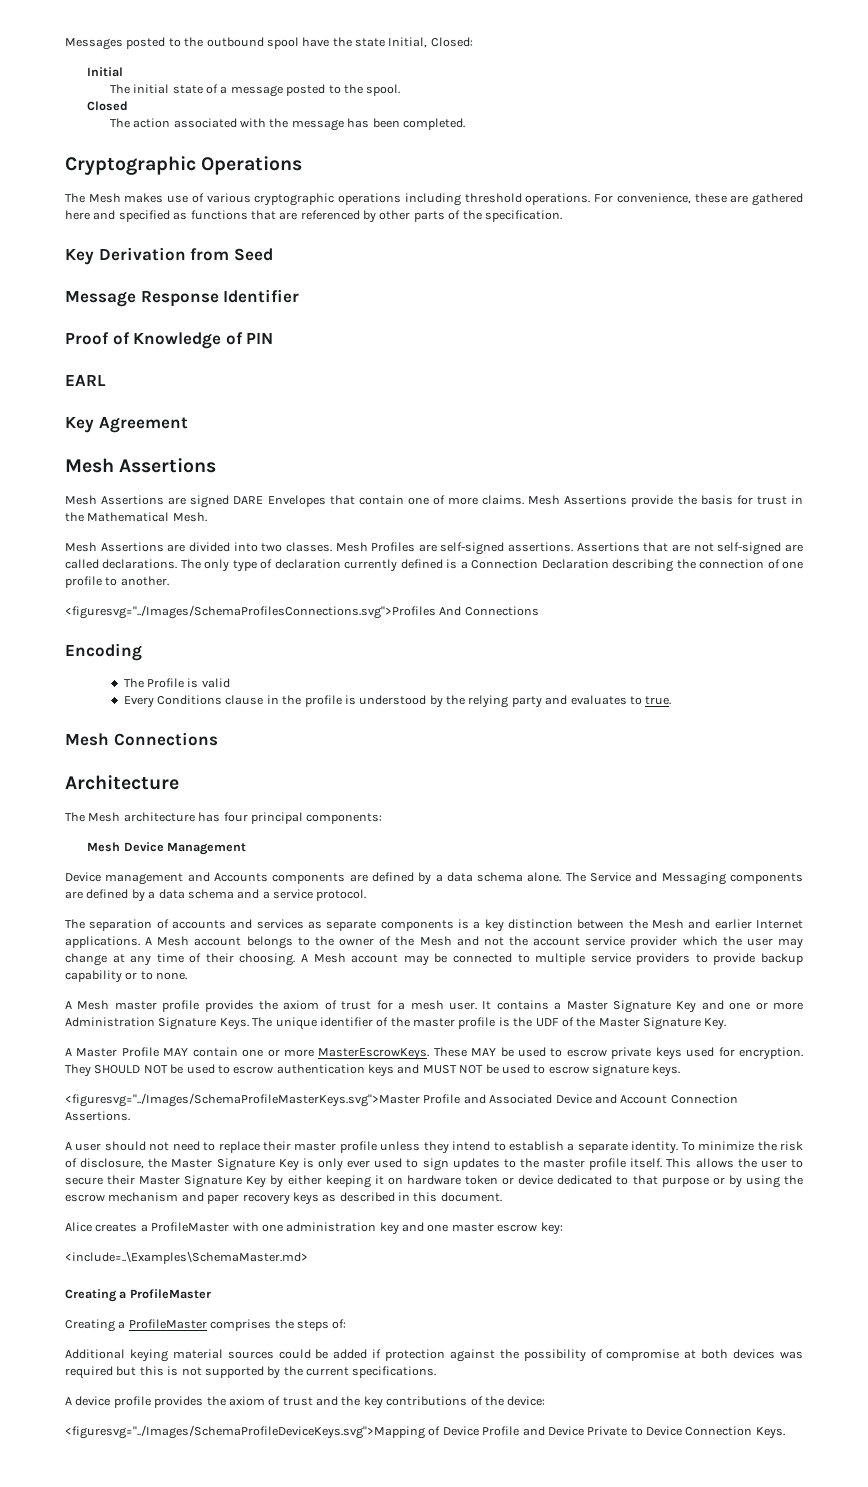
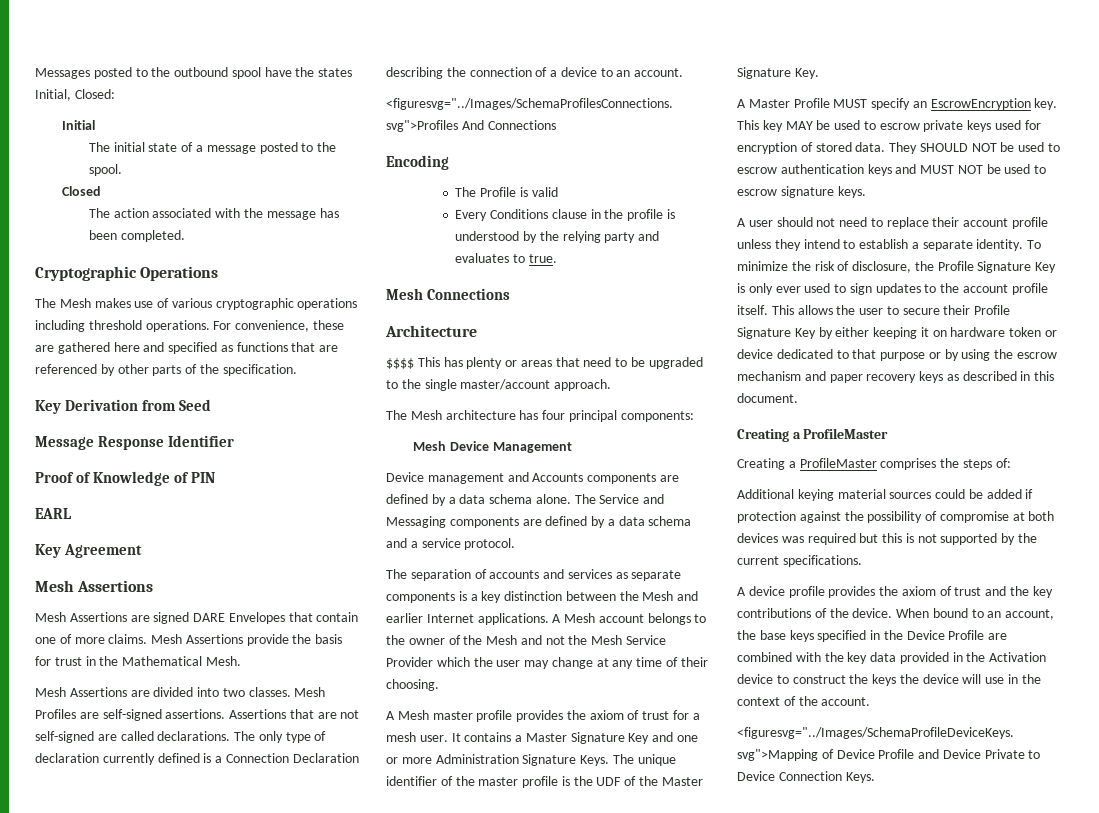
[355,38,385,47] state -> [318,68,353,77] states
[782,561,804,569] [65,576,169,588] one profile to another. -> [550,67,684,77] a device to an account.
(179, 782) none -> [386,357,703,369] [386,379,612,391] // $$$$ This has plenty or areas that need to be upgraded to the single master/account approach.
[533,936,678,948] account service provider -> [591,635,667,645] [386,657,433,667] Mesh Service Provider
[301,953,803,966] [65,970,188,983] A Mesh account may be connected to multiple service providers to provide backup capability or to none. -> (439, 685) none
[163,1047,467,1060] MAY contain one or more MasterEscrowKeys. These -> [833,98,1058,110] [737,120,783,132] MUST specify an EscrowEncryption key. This key
[739,1047,804,1060] encryption. -> [737,142,886,154] encryption of stored data.
[65,1093,738,1107] [65,1111,130,1121] // <figuresvg="../Images/SchemaProfileMasterKeys.svg">Master Profile and Associated Device and Account Connection Assertions. -> (866, 192) none
[294,1142,337,1151] master -> [963,218,1009,227] account
[171,1159,213,1168] Master -> [937,261,974,271] Profile
[543,1159,586,1168] master -> [963,284,1009,293] account
[139,1176,181,1185] Master -> [974,305,1011,315] Profile
[65,1222,563,1235] [65,1251,308,1264] // Alice creates a ProfileMaster with one administration key and one master escrow key: // <include=..\Examples\SchemaMaster.md> -> (798, 398) none
[507,1396,546,1406] device: -> [852,608,1055,620] [737,630,1008,642] [737,652,1047,664] [737,674,1041,686] [737,696,871,706] device. When bound to an account, the base keys specified in the Device Profile are combined with the key data provided in the Activation device to construct the keys the device will use in the context of the account.

